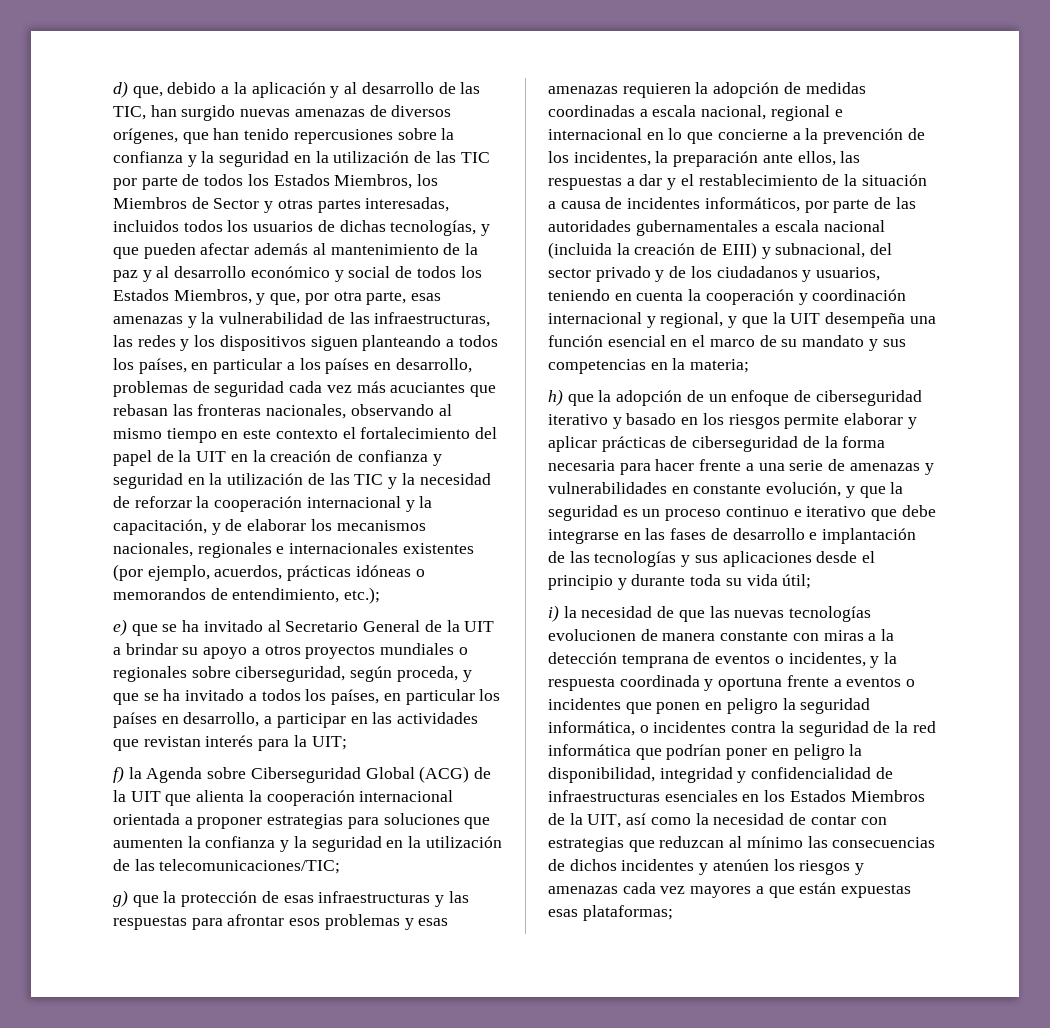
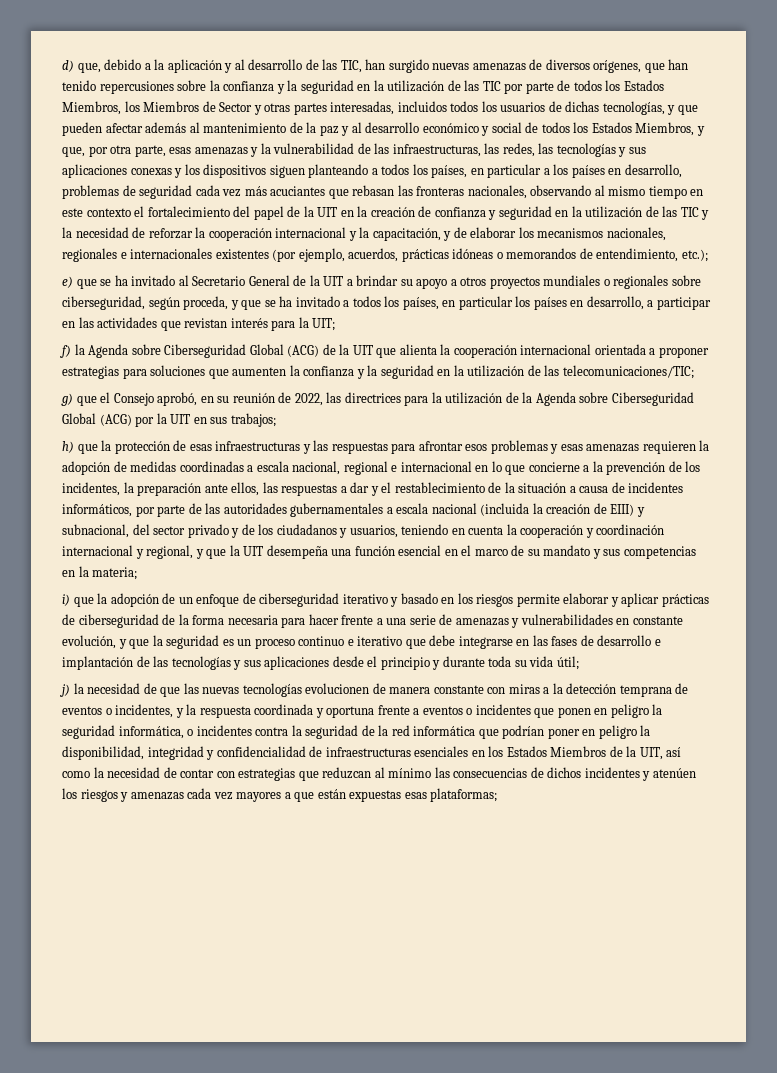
[137,335,176,347] redes -> [502,143,646,157] [62,164,172,178] redes, las tecnologías y sus aplicaciones conexas
(159, 901) none -> [100,392,694,406] [62,413,276,427] [62,441,98,454] el Consejo aprobó, en su reunión de 2022, las directrices para la utilización de la Agenda sobre Ciberseguridad Global (ACG) por la UIT en sus trabajos; // h) que
[548,389,563,406] h) -> [62,594,70,606] i)
[548,605,559,622] i) -> [60,684,70,697] j)

